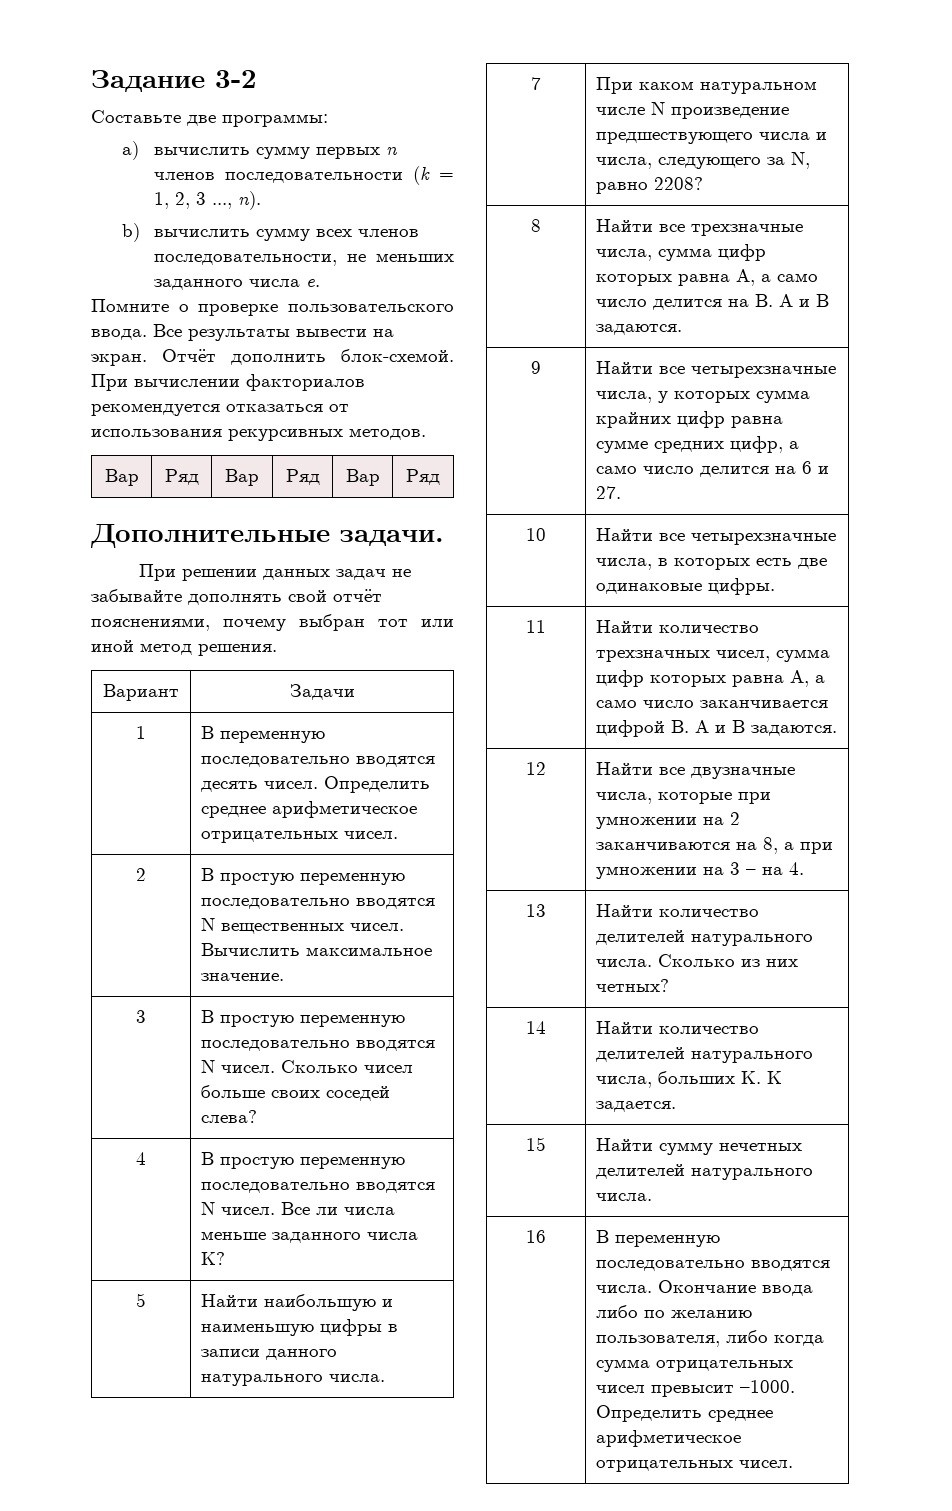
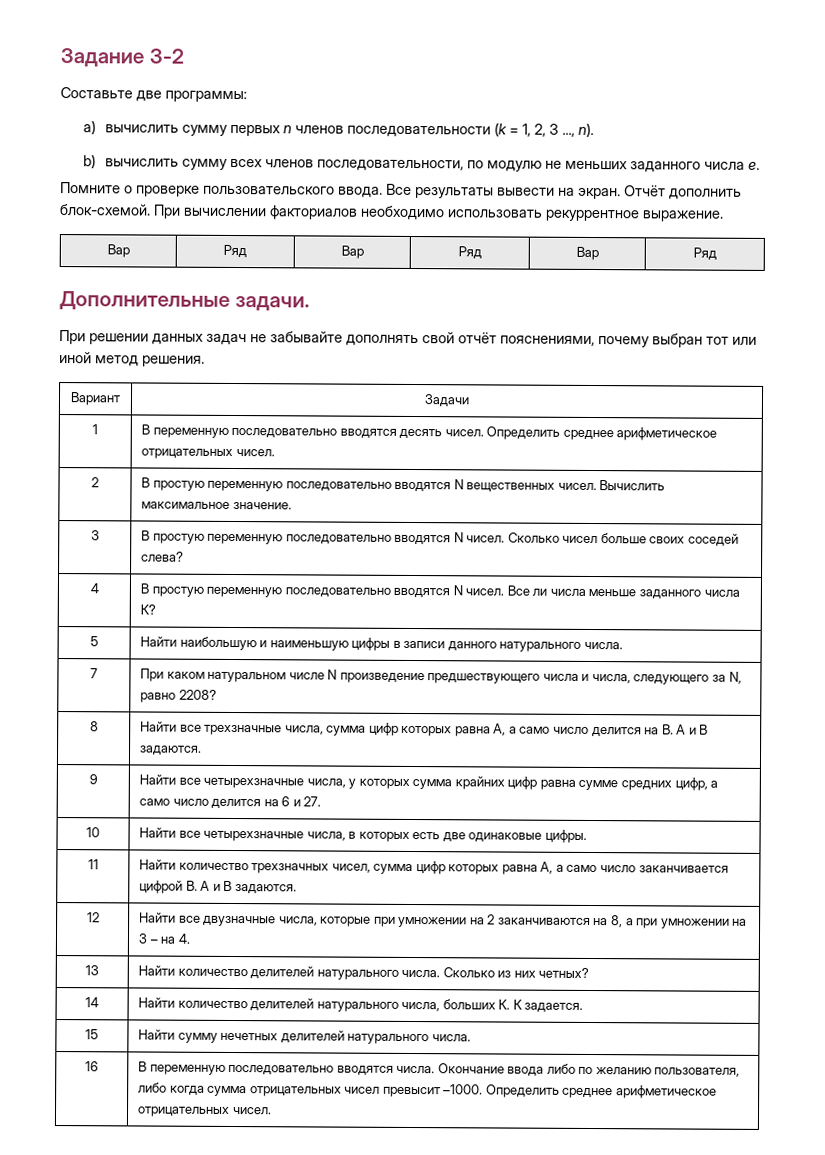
(337, 260) none -> [467,160,543,172] по модулю
[91,403,349,416] [91,428,426,441] рекомендуется отказаться от использования рекурсивных методов. -> [360,205,724,222] необходимо использовать рекуррентное выражение.

